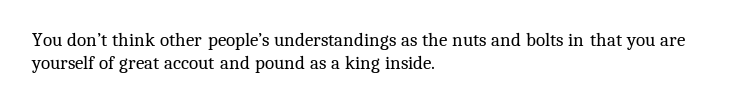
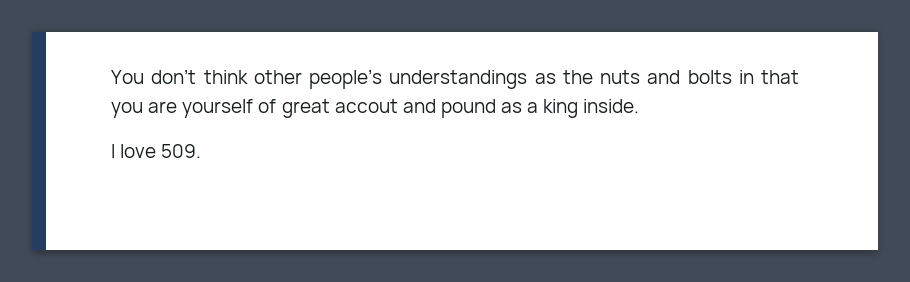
(436, 62) none -> [111,144,202,158] // I love 509.

